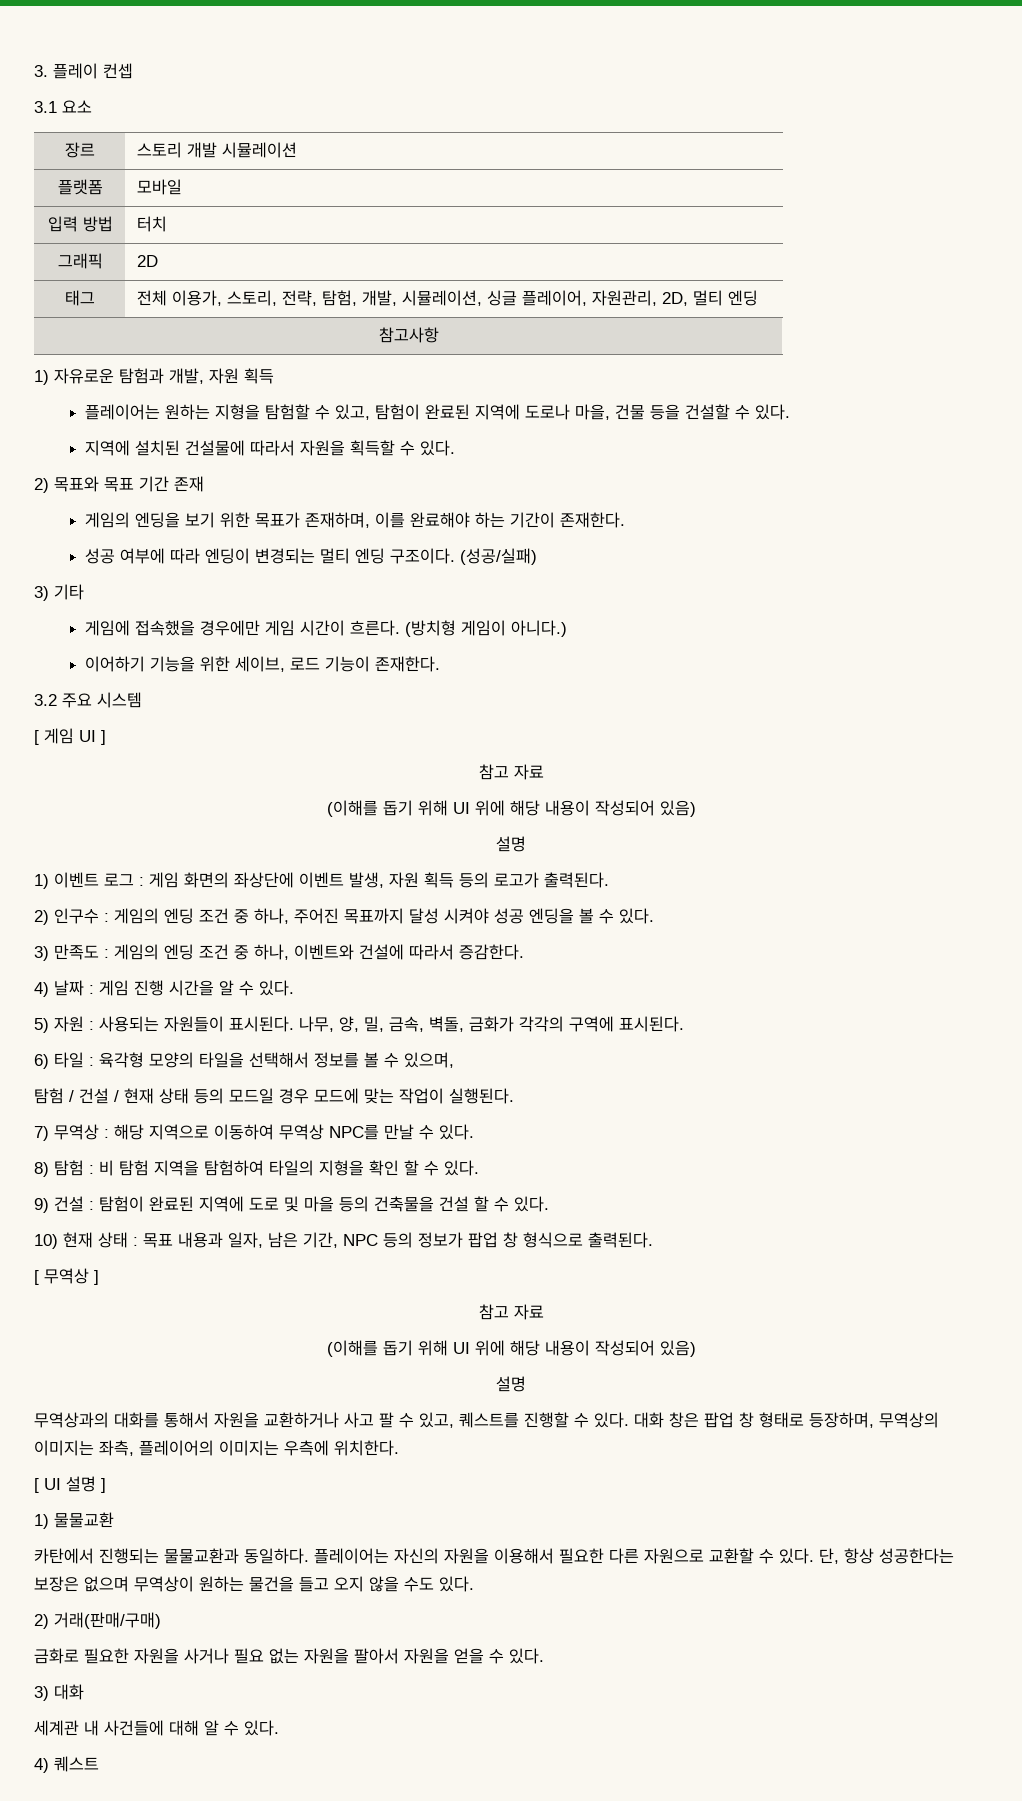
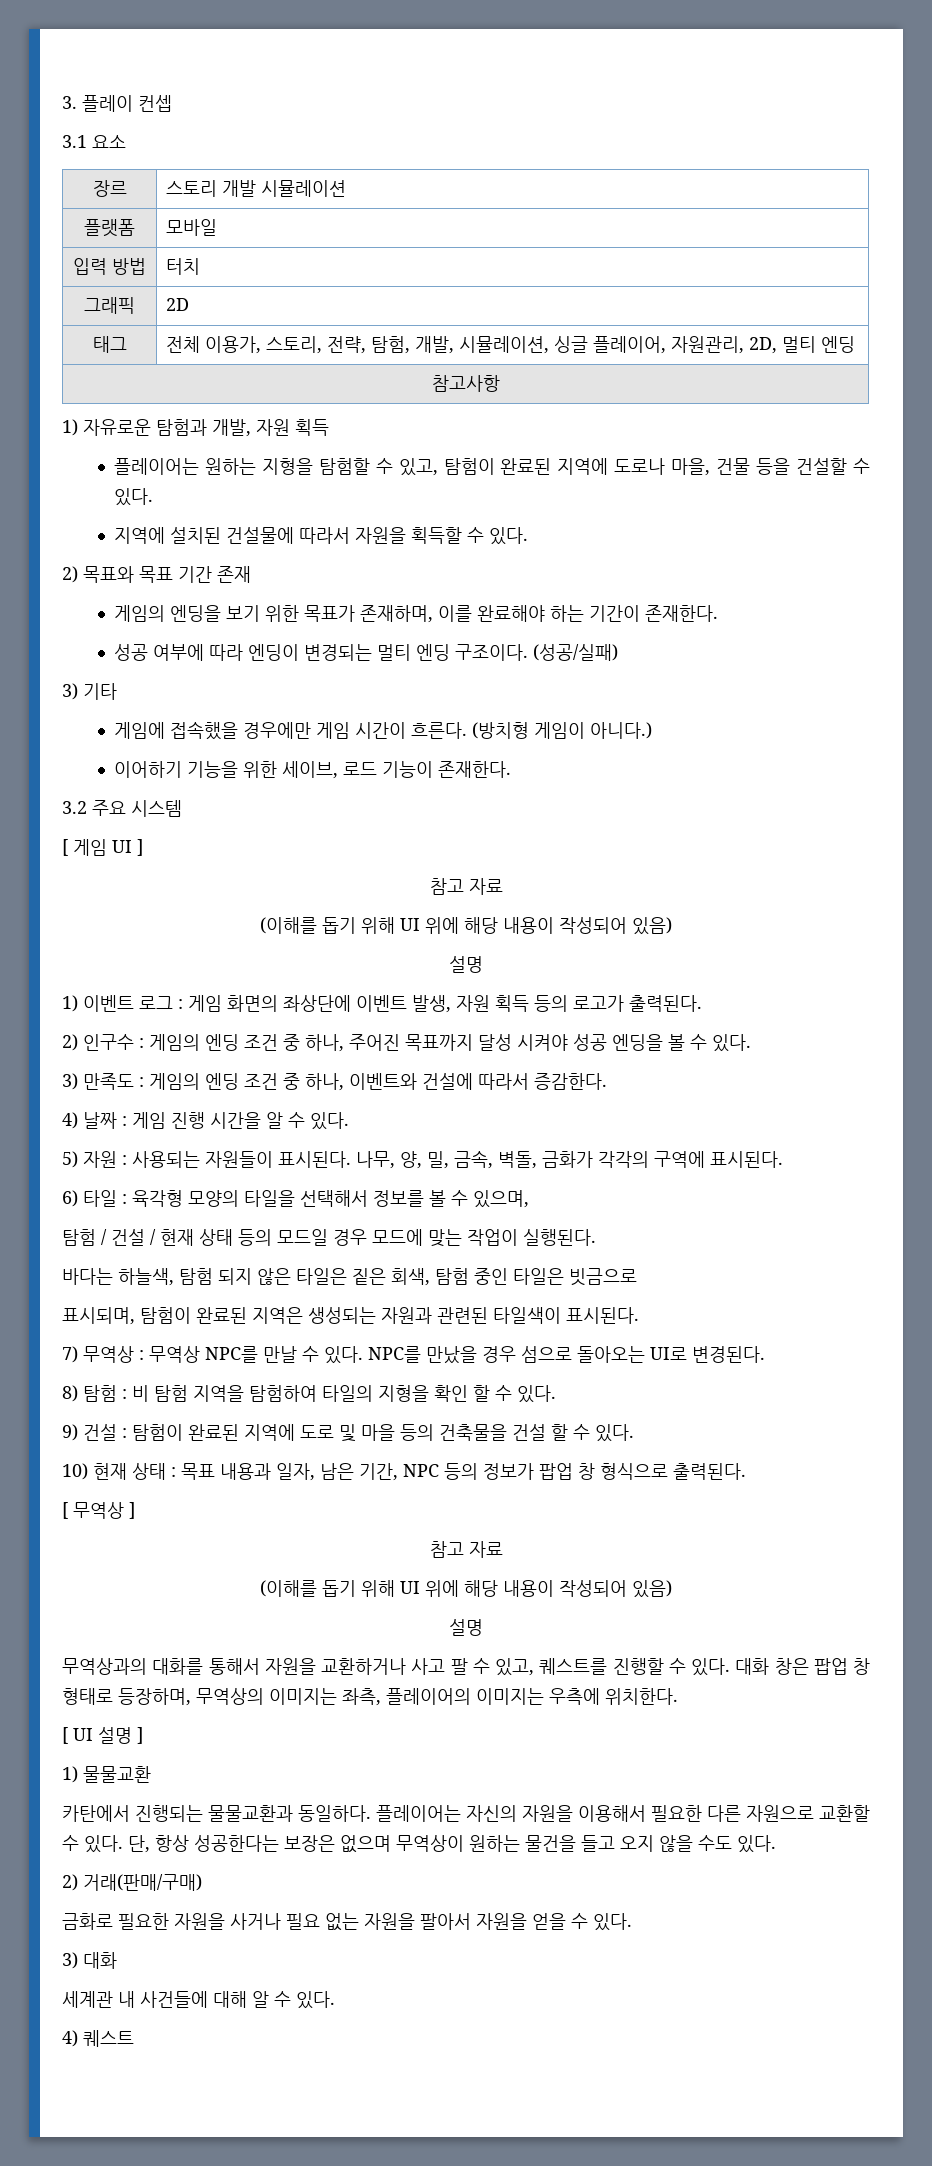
(514, 1096) none -> [62,1268,637,1286] [62,1307,639,1325] // 바다는 하늘색, 탐험 되지 않은 타일은 짙은 회색, 탐험 중인 타일은 빗금으로 // 표시되며, 탐험이 완료된 지역은 생성되는 자원과 관련된 타일색이 표시된다.
[114,1124,274,1140] 해당 지역으로 이동하여 -> (144, 1355) none
(474, 1132) none -> [368,1346,765,1364] NPC를 만났을 경우 섬으로 돌아오는 UI로 변경된다.

